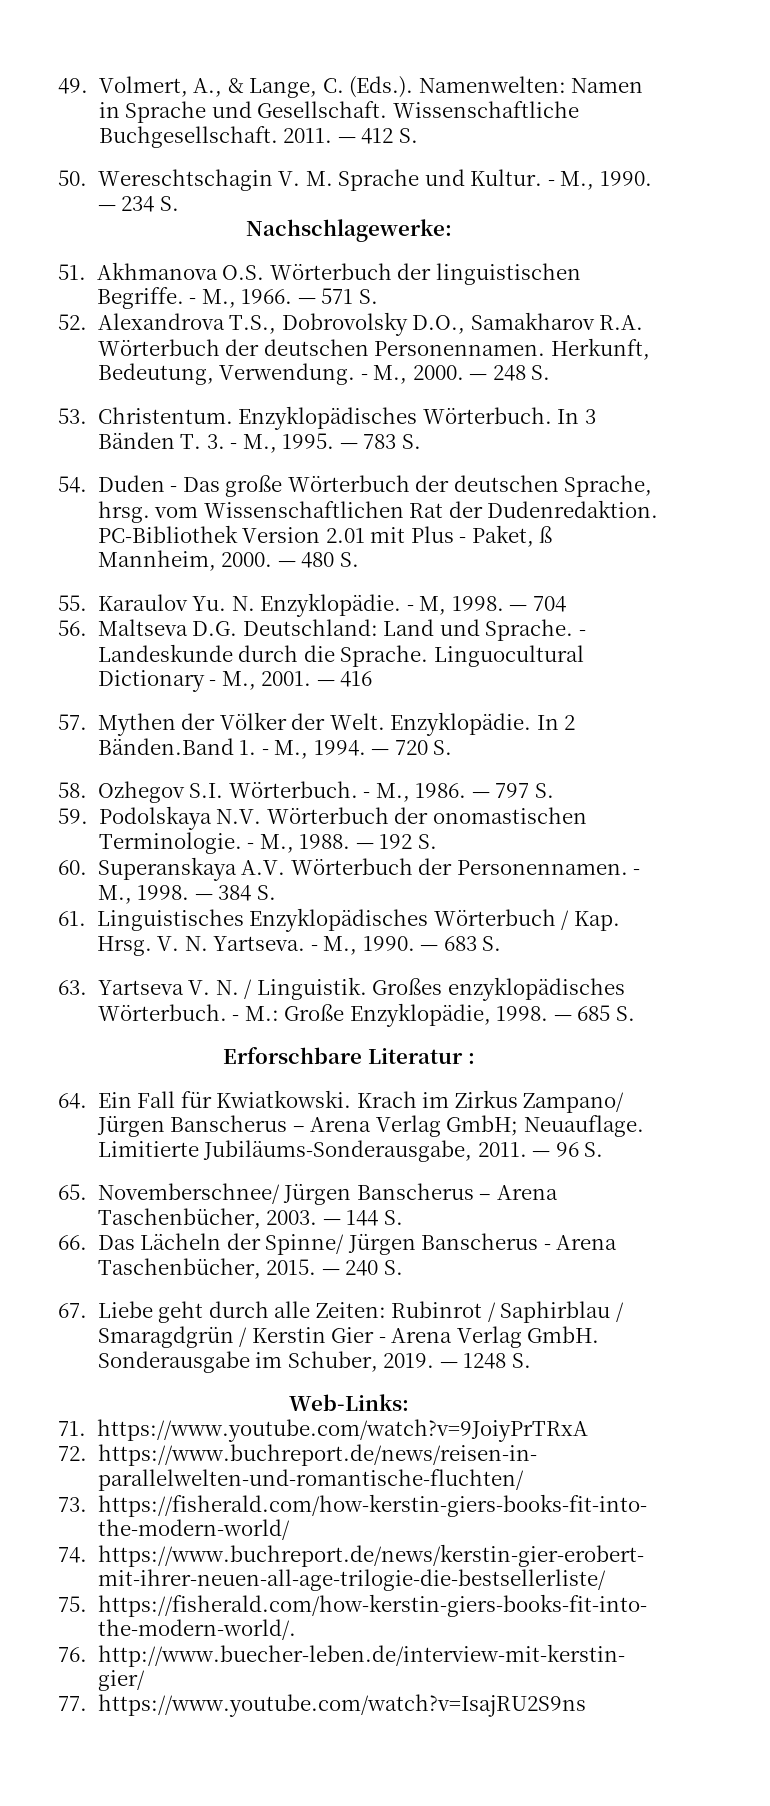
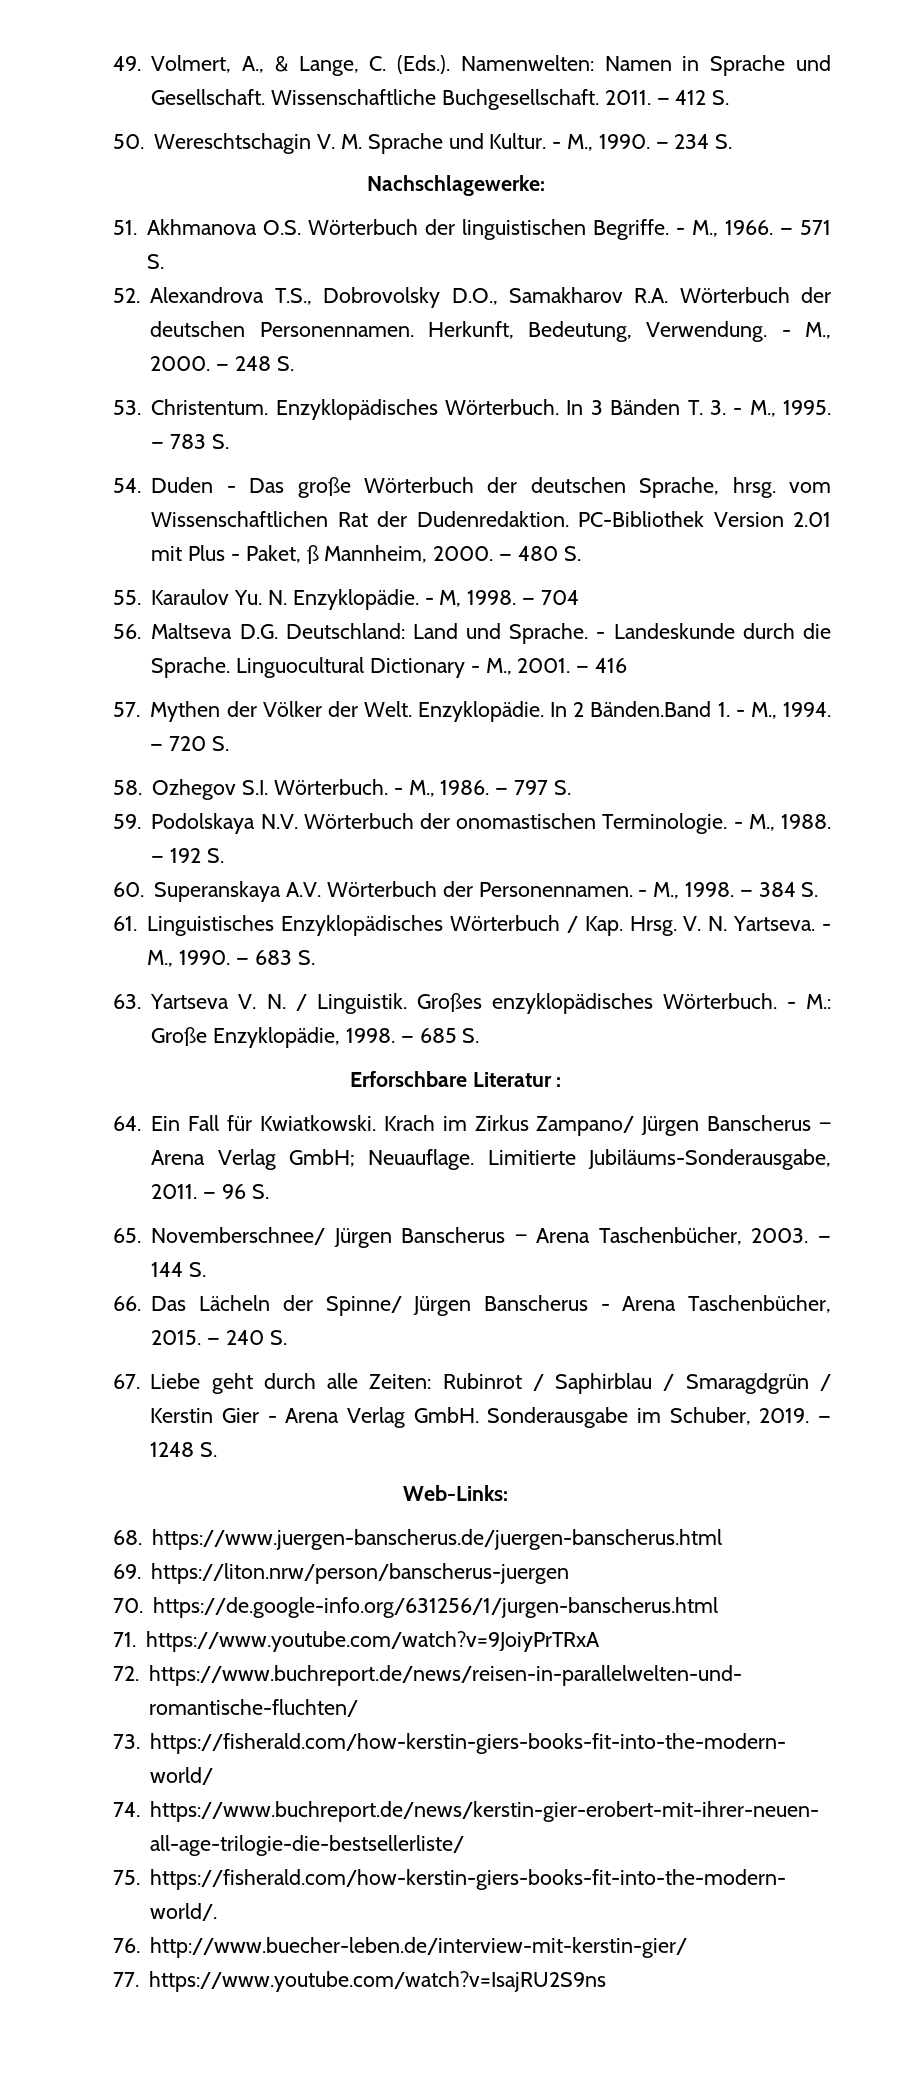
(409, 1402) none -> [112,1529,723,1550] [112,1563,570,1584] [112,1597,719,1618] // 68. https://www.juergen-banscherus.de/juergen-banscherus.html // 69. https://liton.nrw/person/banscherus-juergen // 70. https://de.google-info.org/631256/1/jurgen-banscherus.html

